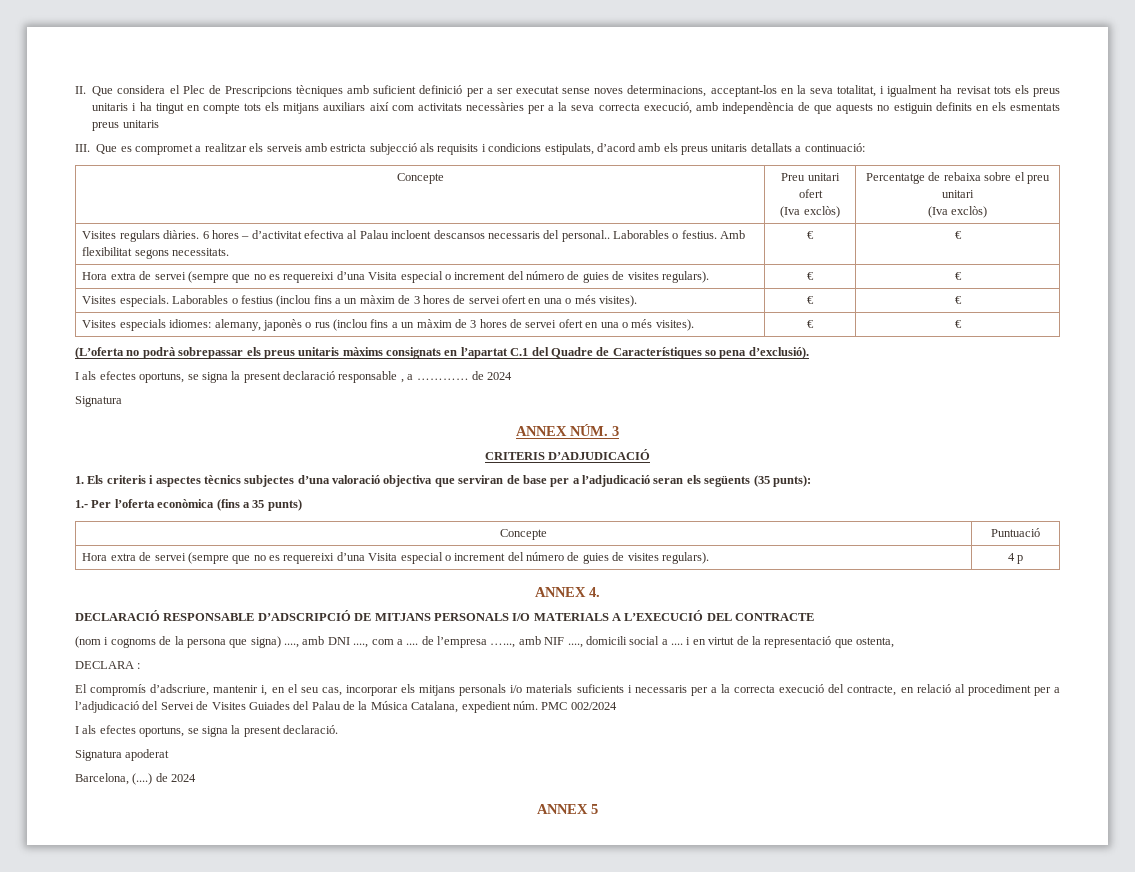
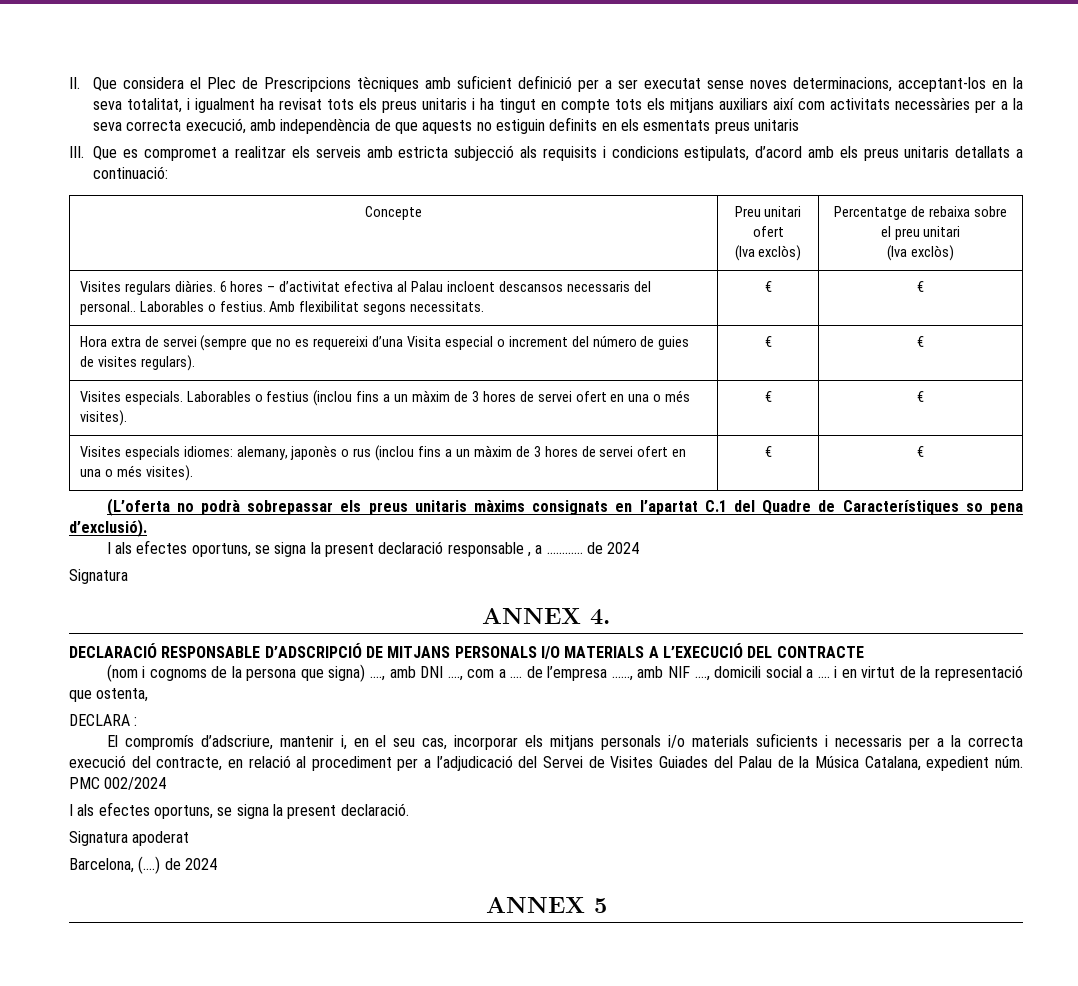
[516,424,619,436] [484,449,651,460] [75,475,811,487] [75,499,302,511] [500,529,547,540] [991,528,1040,537] [82,552,709,564] [1007,553,1024,564] // ANNEX NÚM. 3 // CRITERIS D’ADJUDICACIÓ // 1. Els criteris i aspectes tècnics subjectes d’una valoració objectiva que serviran de base per a l’adjudicació seran els següents (35 punts): // 1.- Per l’oferta econòmica (fins a 35 punts) // Concepte | Puntuació // Hora extra de servei (sempre que no es requereixi d’una Visita especial o increment del número de guies de visites regulars). | 4 p -> (128, 576) none

